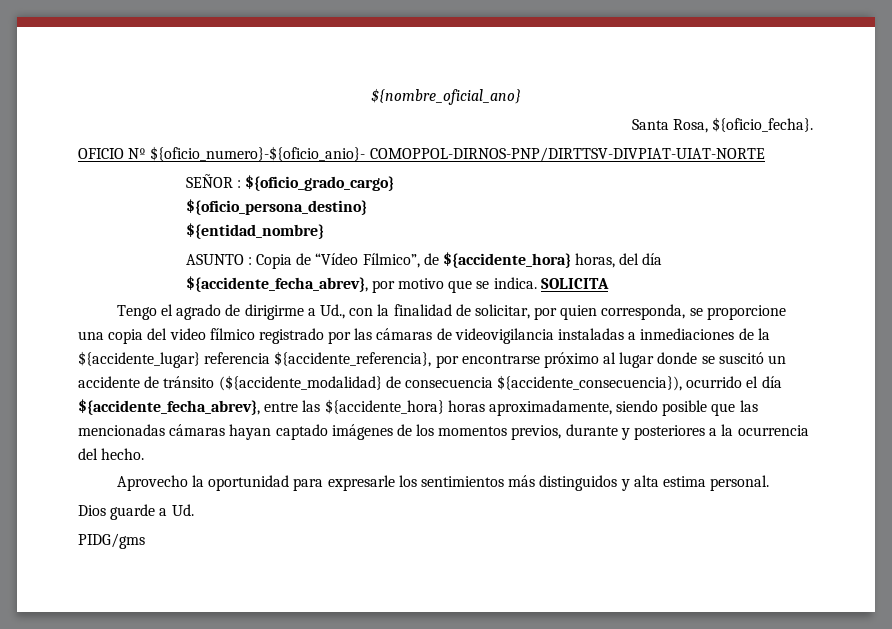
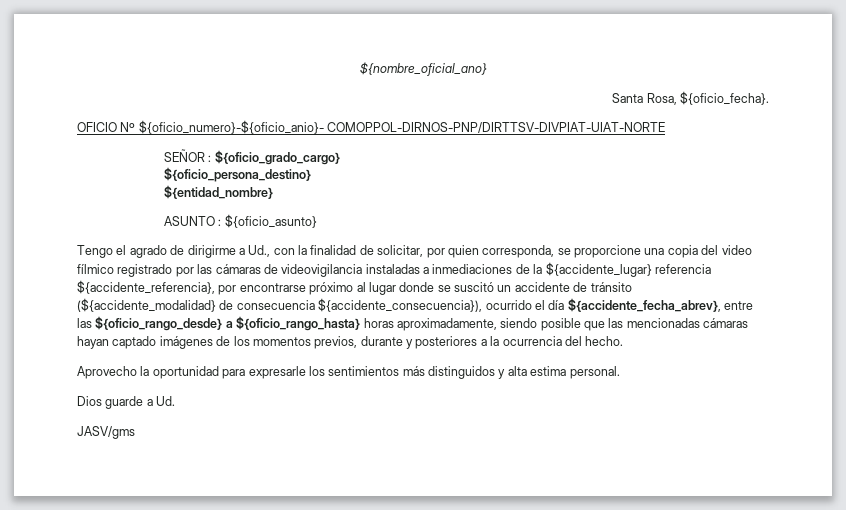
[255,252,663,269] [185,276,609,293] Copia de “Vídeo Fílmico”, de ${accidente_hora} horas, del día ${accidente_fecha_abrev}, por motivo que se indica. SOLICITA -> [224,214,317,228] ${oficio_asunto}
[324,399,444,414] ${accidente_hora} -> [95,316,361,331] ${oficio_rango_desde} a ${oficio_rango_hasta}
[78,533,145,549] PIDG/gms -> [77,426,135,439] JASV/gms

